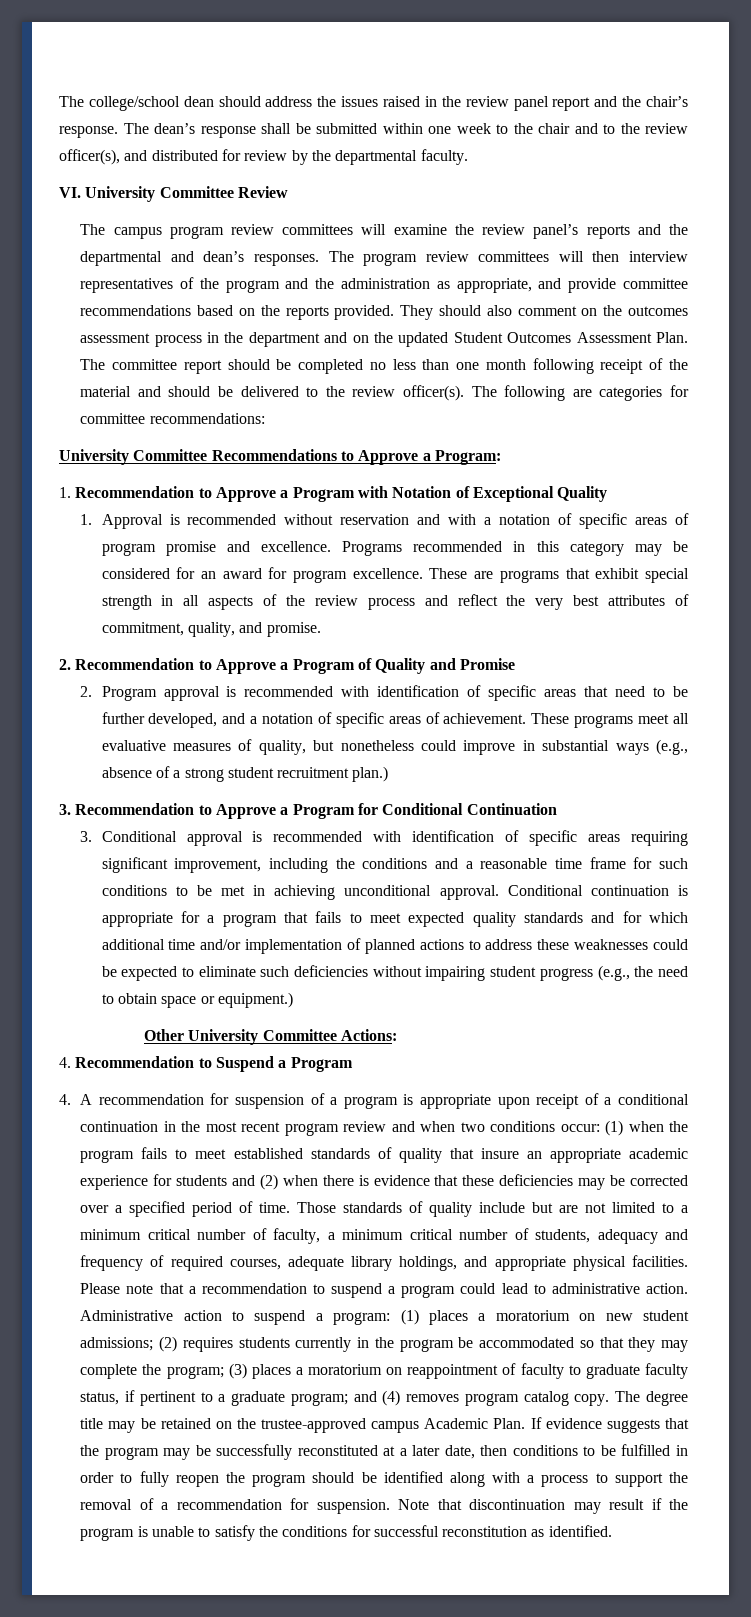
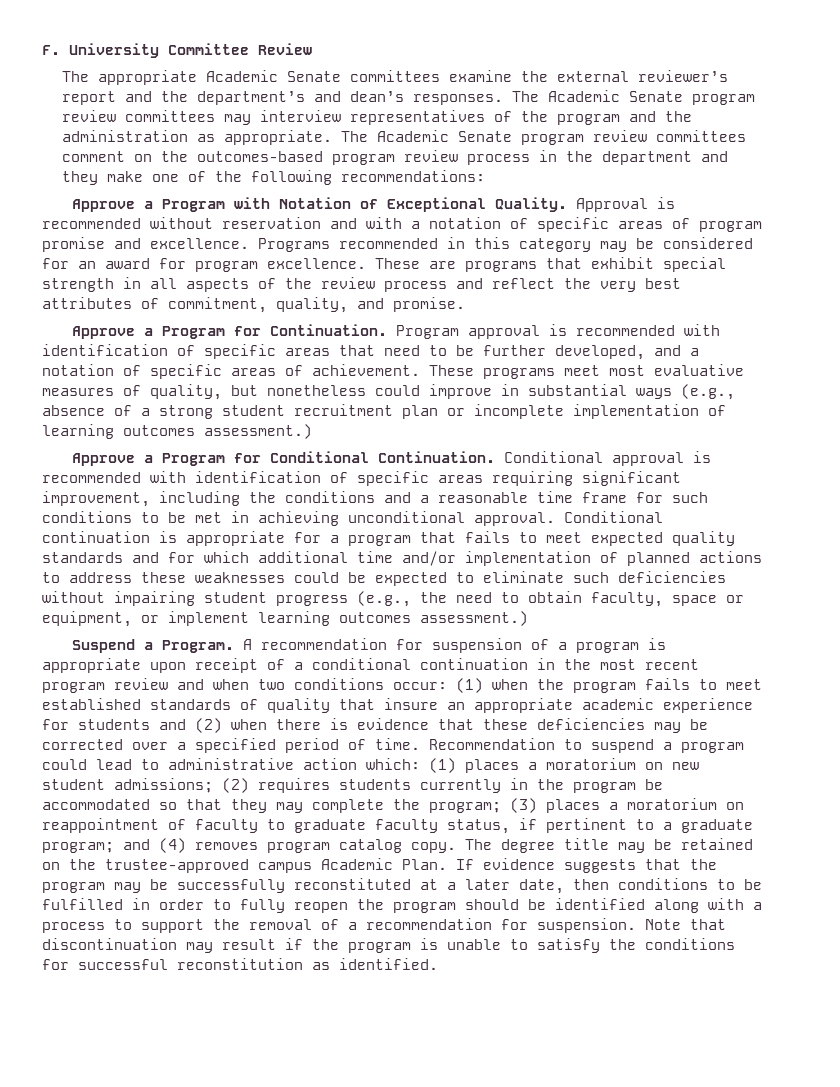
[59,96,689,111] [59,123,688,138] [59,149,468,165] [59,186,288,202] [80,224,688,239] [80,251,163,266] The college/school dean should address the issues raised in the review panel report and the chair’s response. The dean’s response shall be submitted within one week to the chair and to the review officer(s), and distributed for review by the departmental faculty. // VI. University Committee Review // The campus program review committees will examine the review panel’s reports and the departmental -> [42,43,312,58] [62,70,729,85] [62,91,306,105] F. University Committee Review // The appropriate Academic Senate committees examine the external reviewer’s report and the department’s
[363,251,620,266] program review committees will then -> [548,90,756,105] [62,110,252,125] Academic Senate program review committees may
[456,278,688,293] [80,305,688,320] [80,333,151,343] appropriate, and provide committee recommendations based on the reports provided. They should also comment on the outcomes assessment -> [224,130,747,145] [62,150,459,165] appropriate. The Academic Senate program review committees comment on the outcomes-based program review
[352,332,688,347] [80,358,689,374] [80,385,689,401] [80,413,265,424] [59,449,501,465] [59,486,212,498] on the updated Student Outcomes Assessment Plan. The committee report should be completed no less than one month following receipt of the material and should be delivered to the review officer(s). The following are categories for committee recommendations: // University Committee Recommendations to Approve a Program: // 1. Recommendation to -> [62,170,486,185] they make one of the following recommendations: //
[557,486,608,502] [80,514,93,525] Quality // 1. -> [494,197,567,212] Quality.
[59,658,515,674] [80,686,93,697] 2. Recommendation to Approve a Program of Quality and Promise // 2. -> [71,324,387,339] Approve a Program for Continuation.
[673,713,690,724] all -> [609,365,645,376] most
[352,766,389,782] [59,803,212,815] plan.) // 3. Recommendation to -> [402,404,726,419] [42,424,312,439] plan or incomplete implementation of learning outcomes assessment.) //
[466,803,557,815] [80,831,93,842] Continuation // 3. -> [377,451,495,463] Continuation.
(157, 998) none -> [591,592,663,607] faculty,
[217,992,293,1008] [144,1029,398,1045] [59,1056,353,1072] [59,1094,71,1105] equipment.) // Other University Committee Actions: // 4. Recommendation to Suspend a Program // 4. -> [42,611,528,627] [71,639,234,653] equipment, or implement learning outcomes assessment.) // Suspend a Program.
[297,1201,688,1217] [80,1228,688,1244] [80,1255,688,1271] [80,1283,307,1294] Those standards of quality include but are not limited to a minimum critical number of faculty, a minimum critical number of students, adequacy and frequency of required courses, adequate library holdings, and appropriate physical facilities. Please note that a recommendation -> [429,738,555,750] Recommendation
[646,1283,688,1294] [80,1310,391,1325] action. Administrative action to suspend a program: -> [303,758,420,770] action which:

